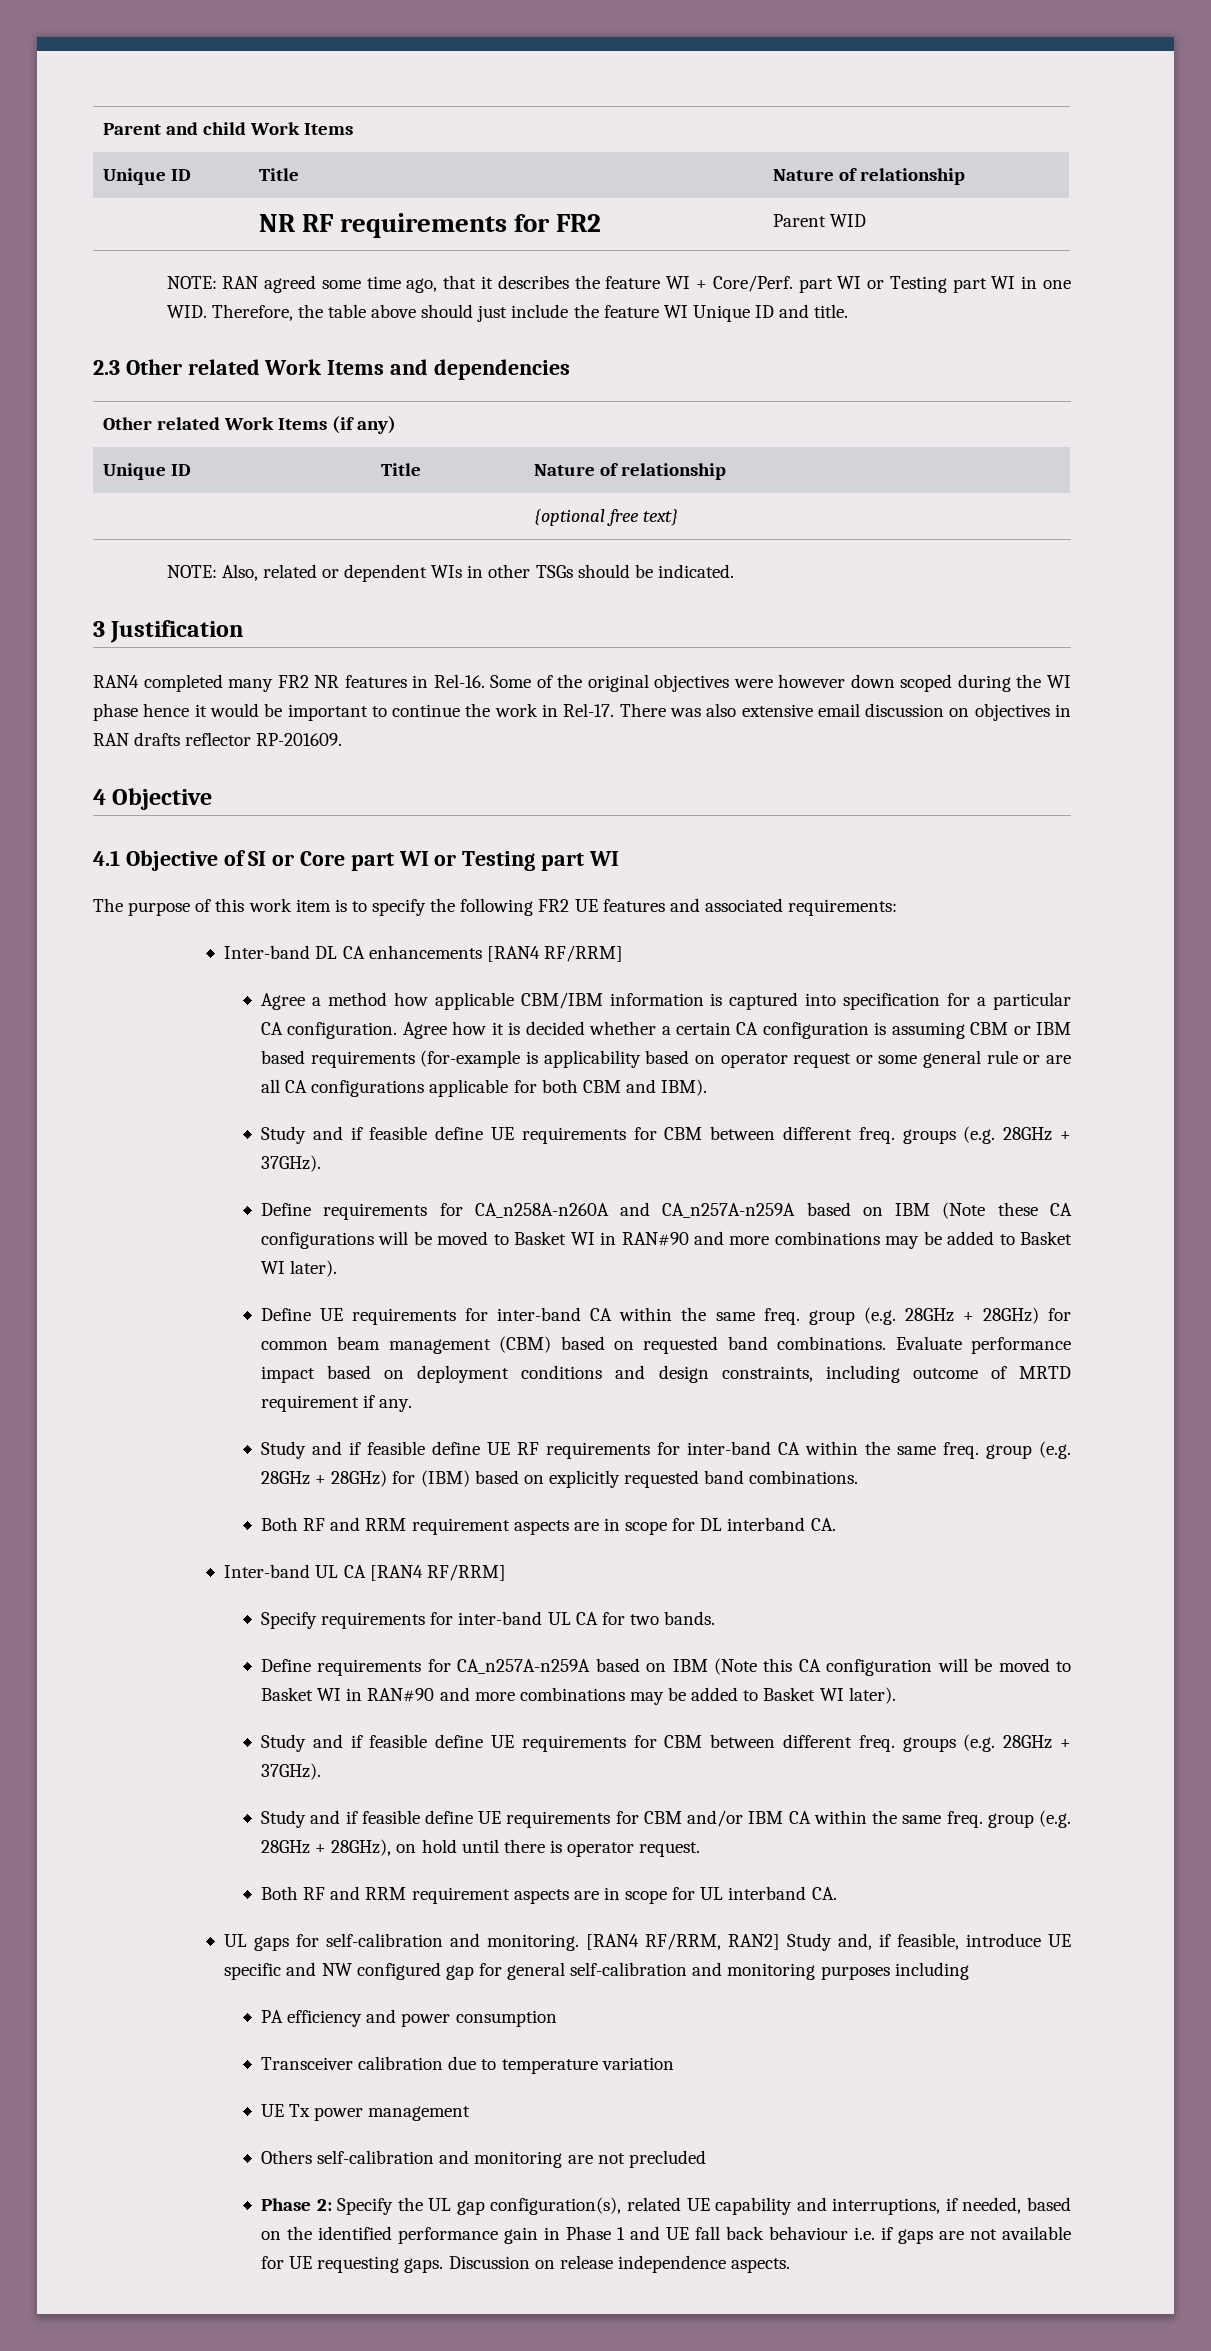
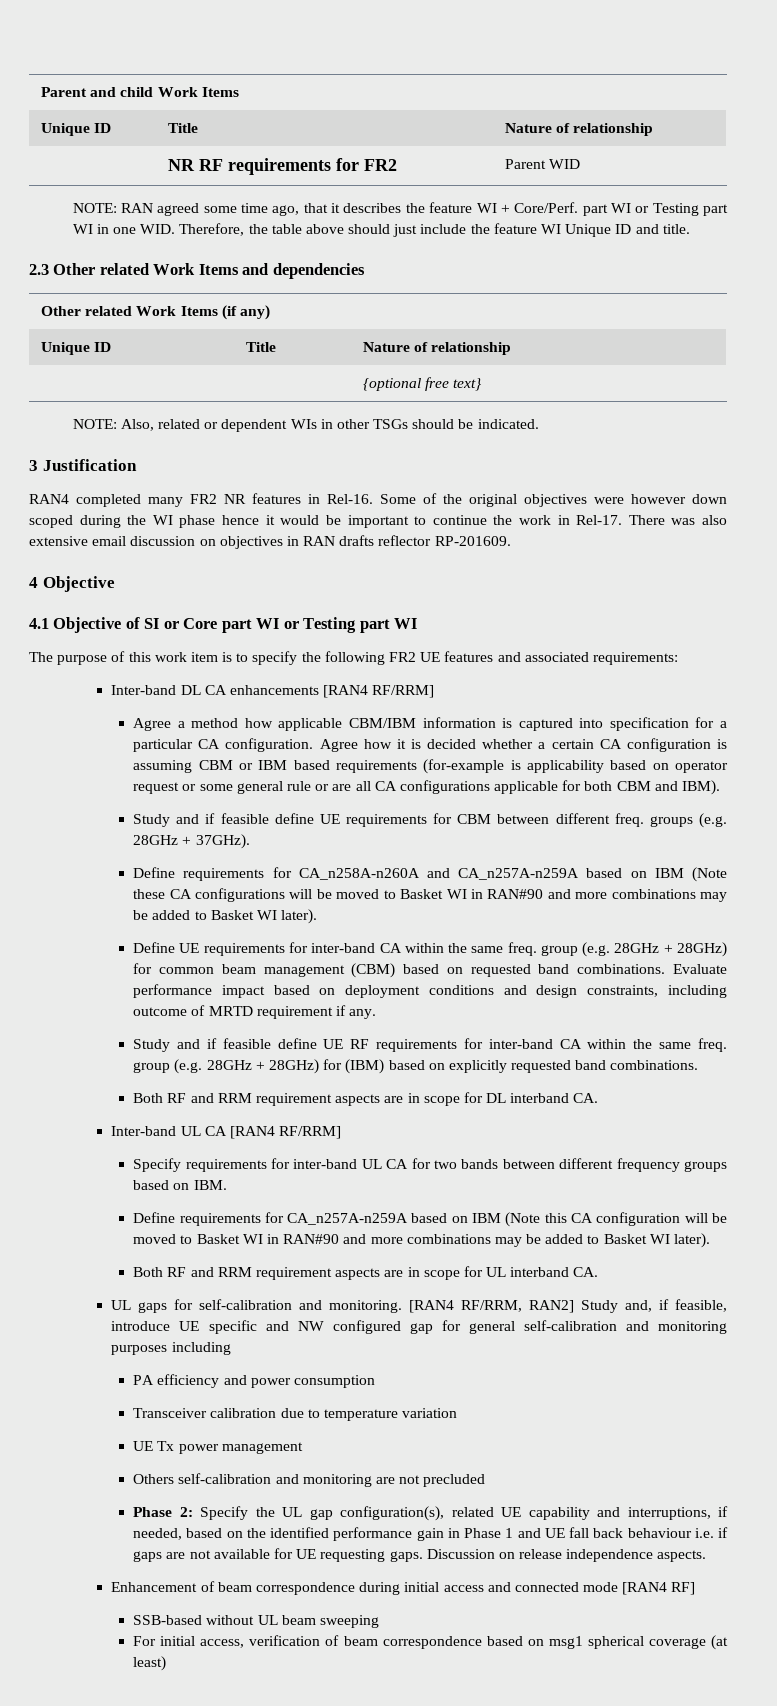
[664,1611,716,1625] bands. -> [461,1158,727,1172] [133,1180,227,1190] bands between different frequency groups based on IBM.
[261,1734,1071,1752] [261,1763,322,1780] [261,1810,1071,1828] [261,1839,701,1857] // Study and if feasible define UE requirements for CBM between different freq. groups (e.g. 28GHz + 37GHz). // Study and if feasible define UE requirements for CBM and/or IBM CA within the same freq. group (e.g. 28GHz + 28GHz), on hold until there is operator request. -> (710, 1240) none
(791, 2265) none -> [111,1581,696,1595] [133,1615,379,1628] [133,1635,728,1650] [133,1656,167,1671] // Enhancement of beam correspondence during initial access and connected mode [RAN4 RF] // SSB-based without UL beam sweeping // For initial access, verification of beam correspondence based on msg1 spherical coverage (at least)

